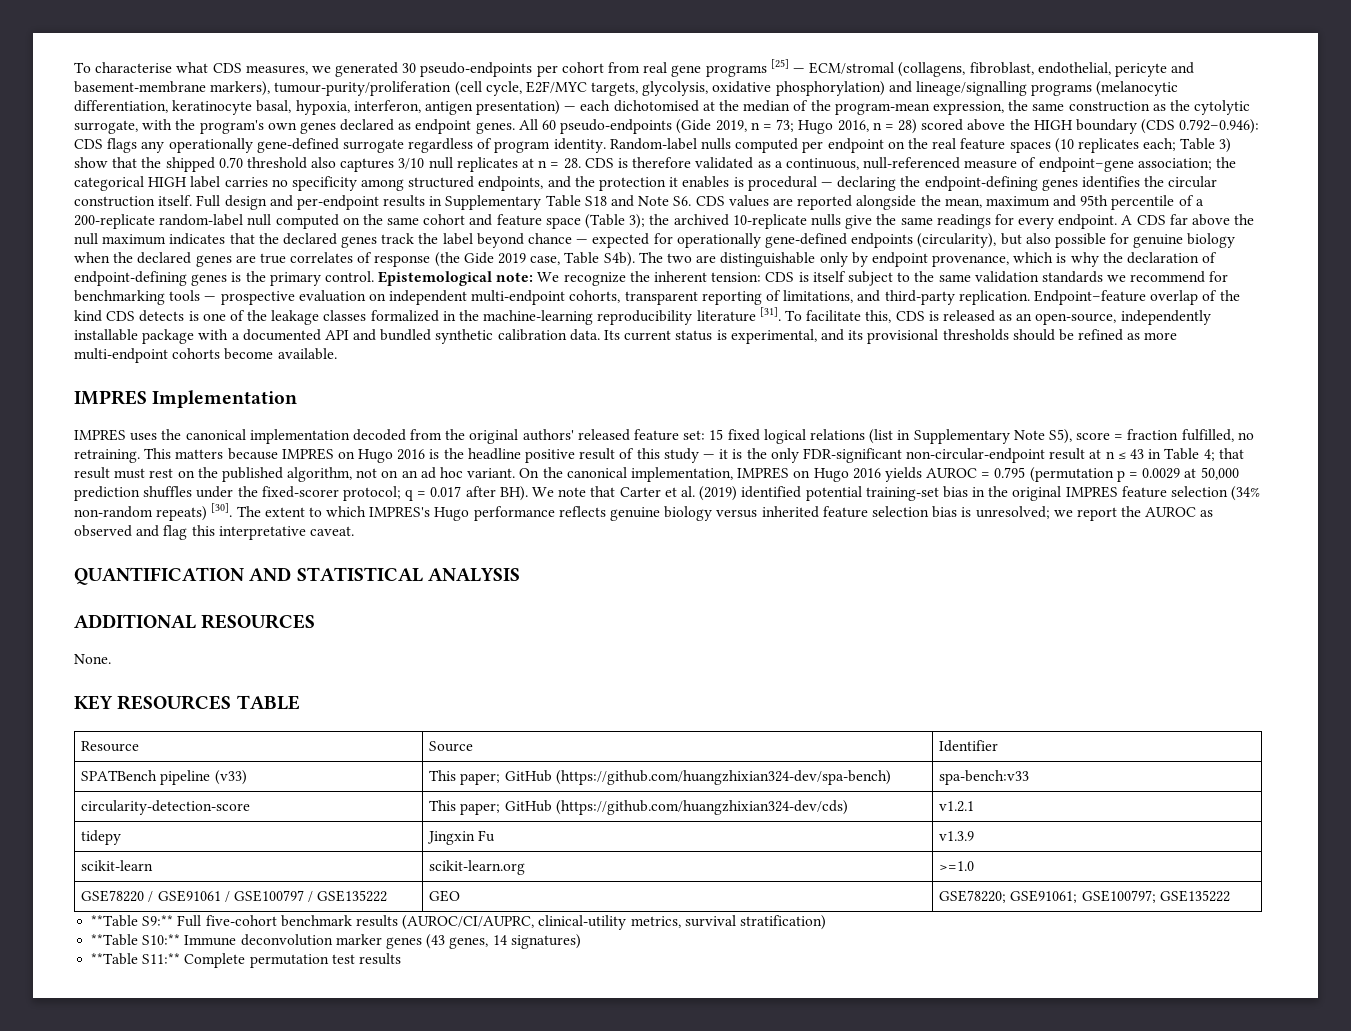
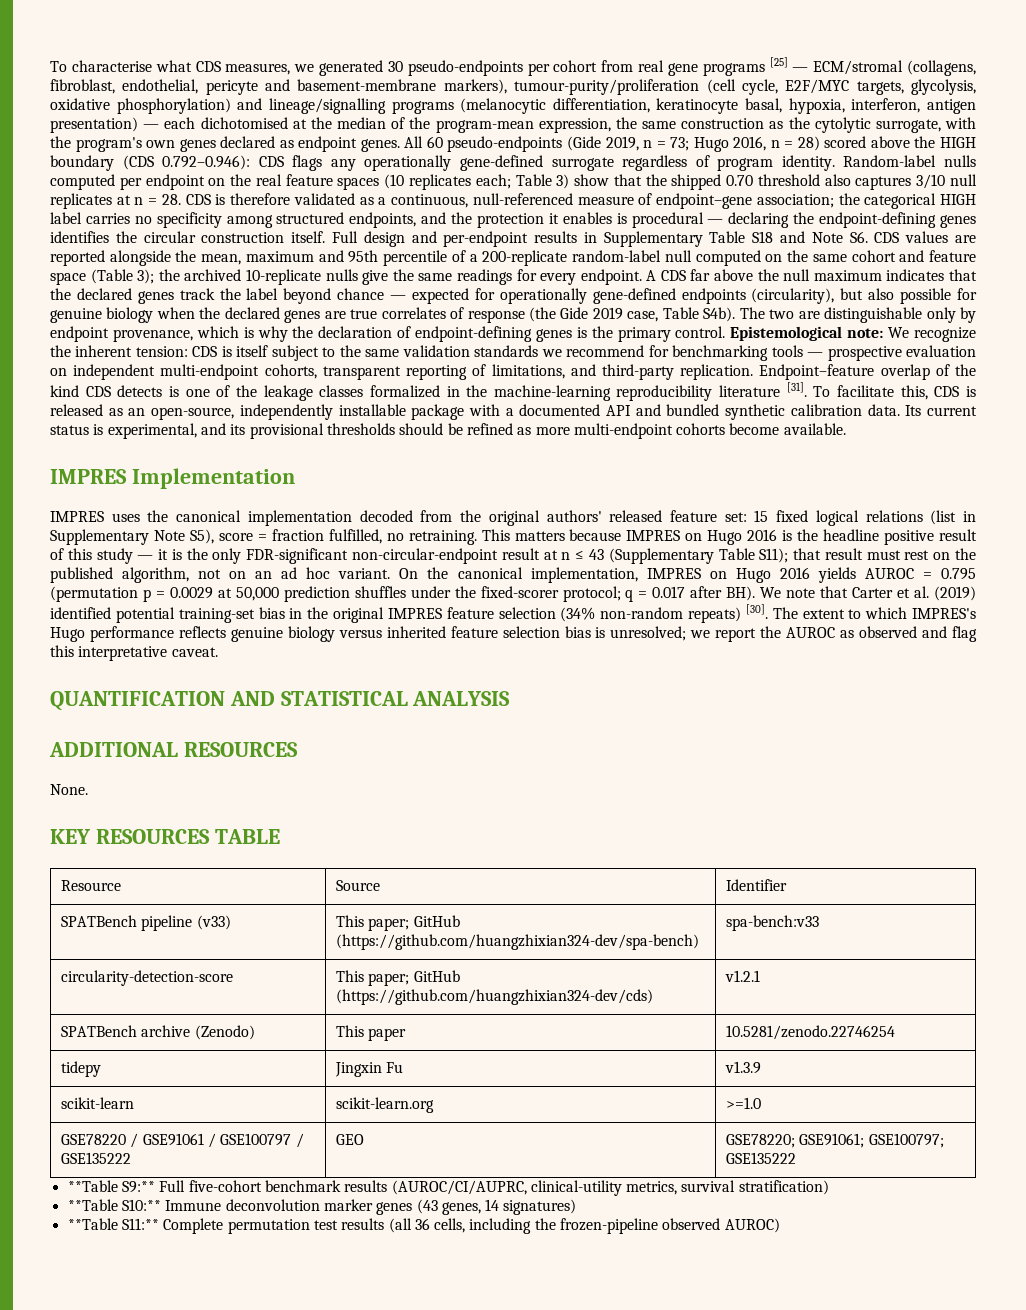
[1148,448,1215,461] in Table 4; -> [608,548,789,564] (Supplementary Table S11);
(975, 806) none -> [60,1025,255,1040] [335,1025,407,1041] [725,1025,895,1040] // SPATBench archive (Zenodo) | This paper | 10.5281/zenodo.22746254
(401, 959) none -> [388,1218,780,1234] (all 36 cells, including the frozen-pipeline observed AUROC)

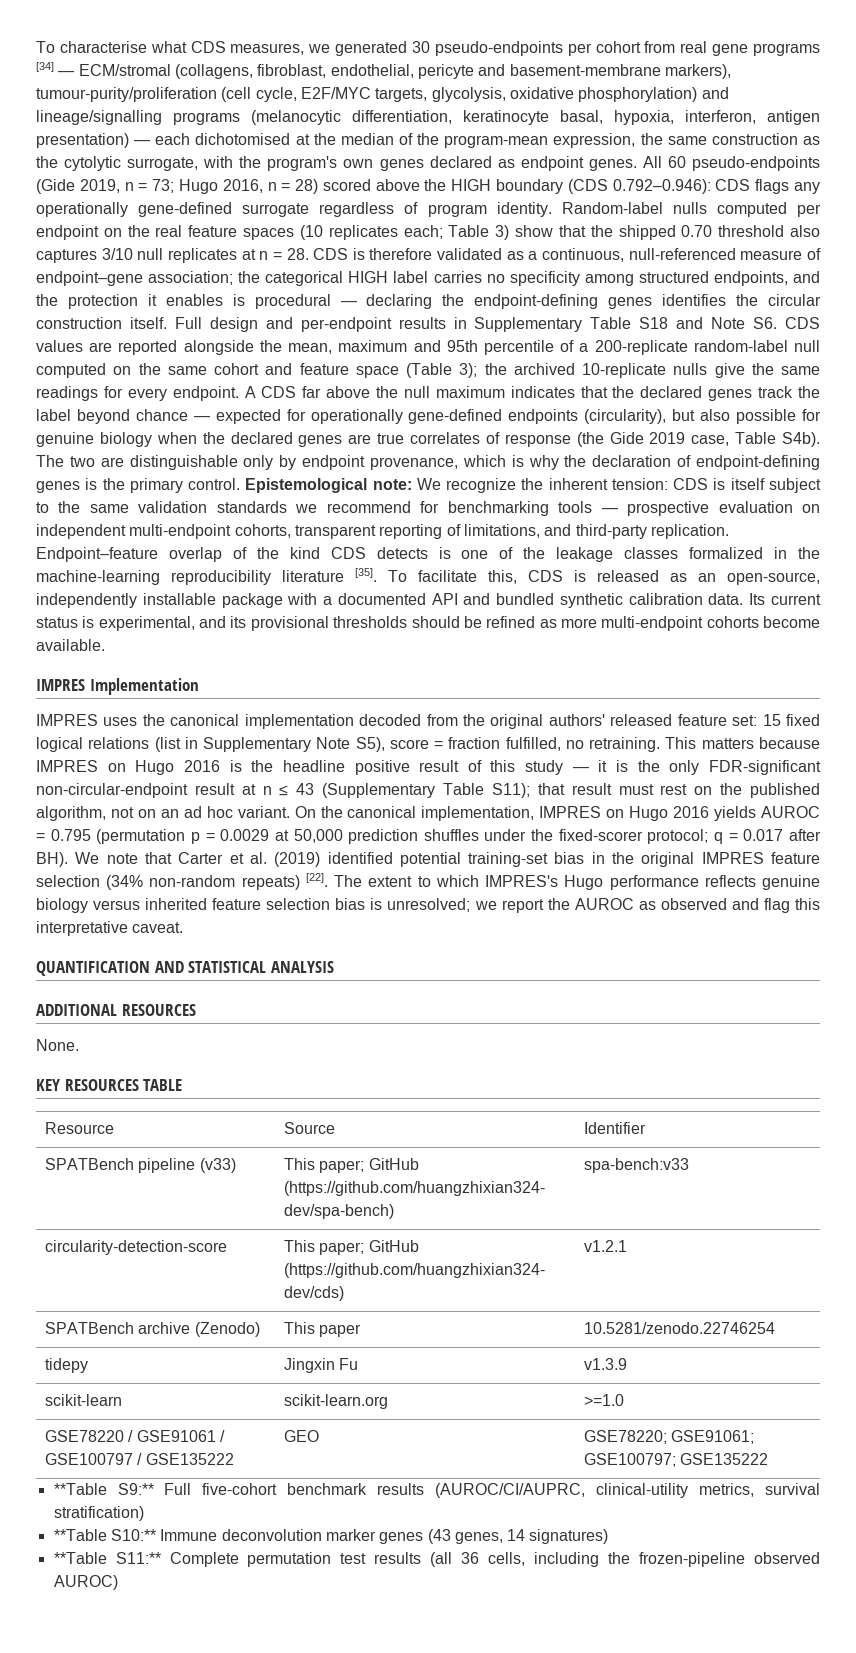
[769,57,788,68] [25] -> [36,62,54,72] [34]
[786,382,807,397] [31]. -> [355,568,377,582] [35].
[745,604,768,619] [30]. -> [305,873,328,887] [22].

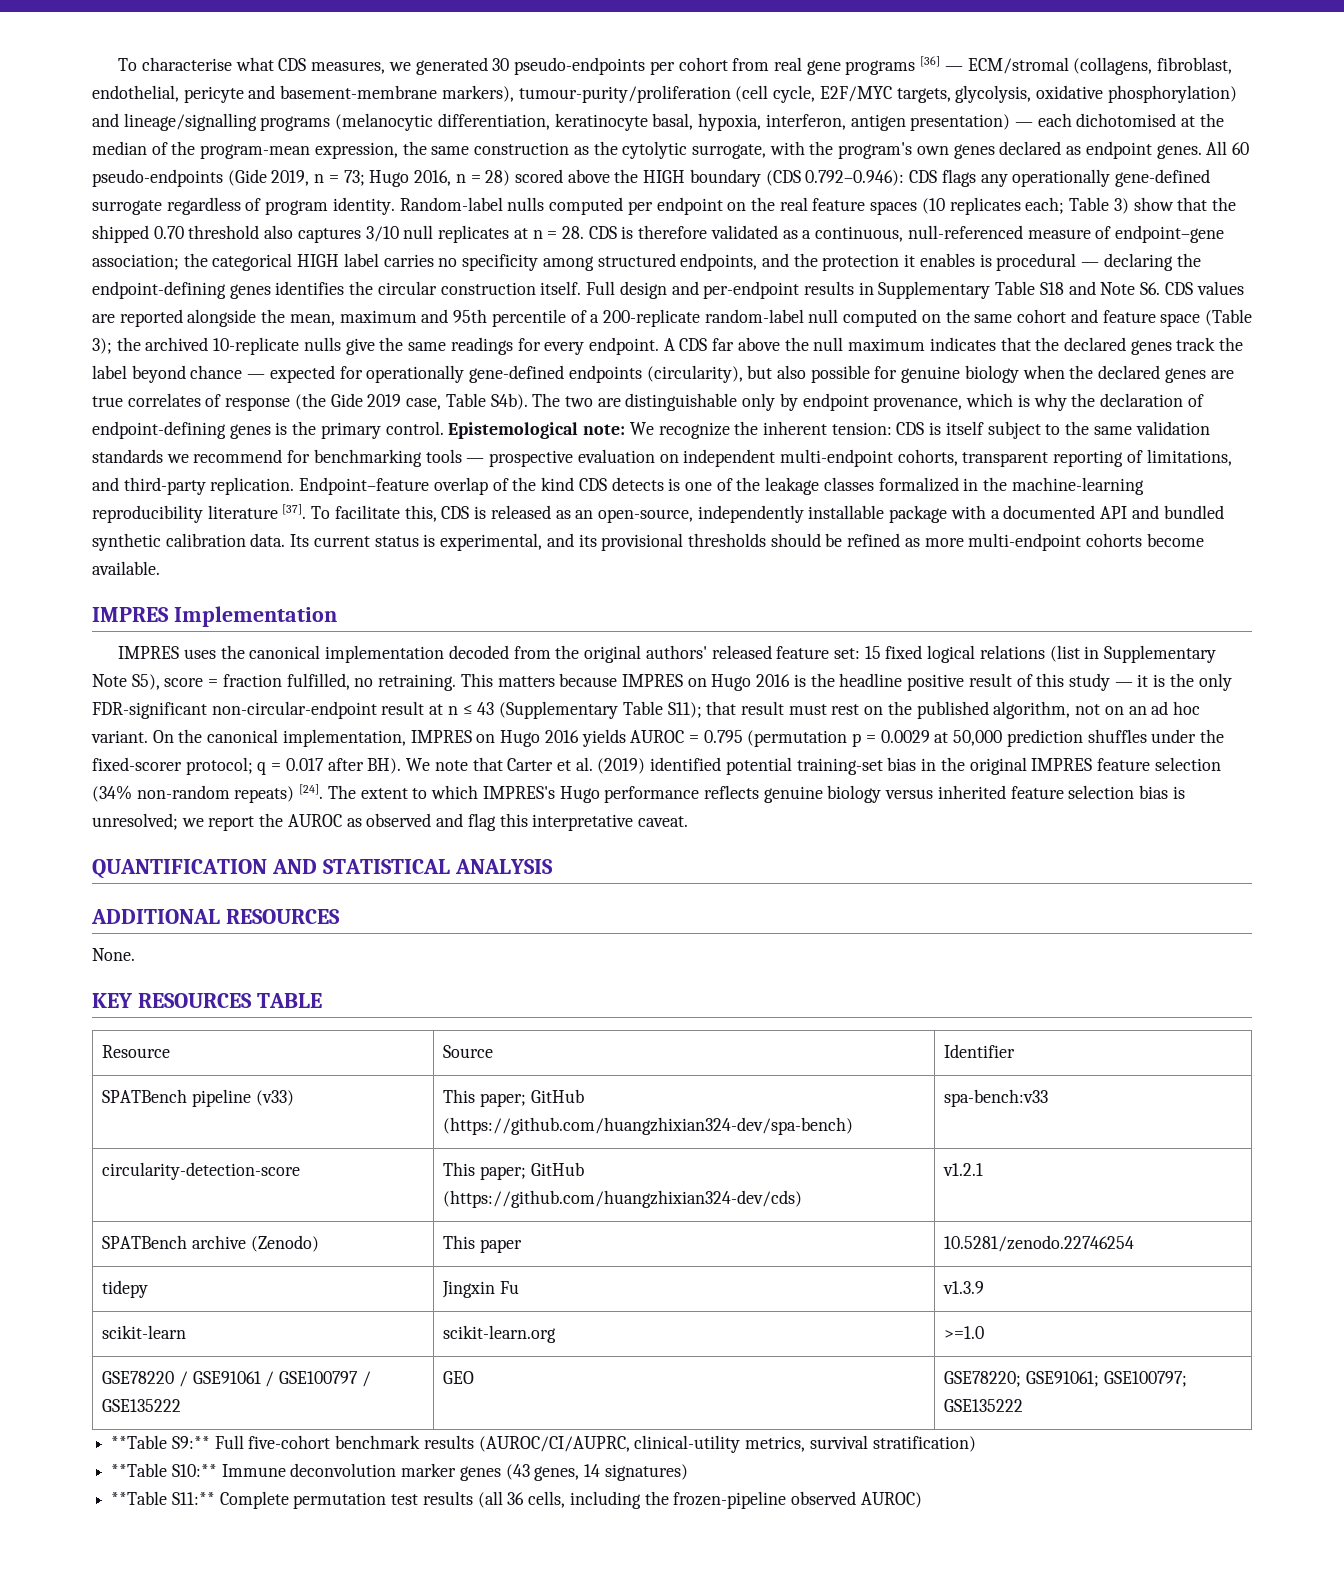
[36,62,54,72] [34] -> [920,56,941,67] [36]
[355,568,377,582] [35]. -> [282,504,307,519] [37].
[305,873,328,887] [22]. -> [299,784,324,799] [24].

